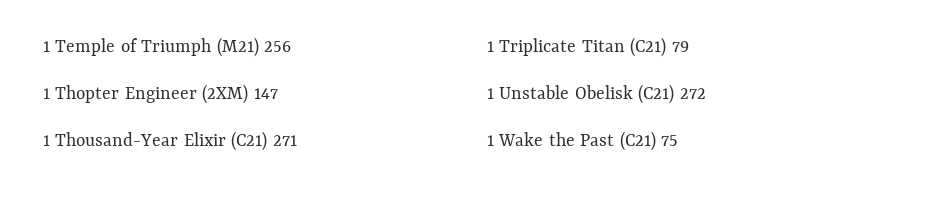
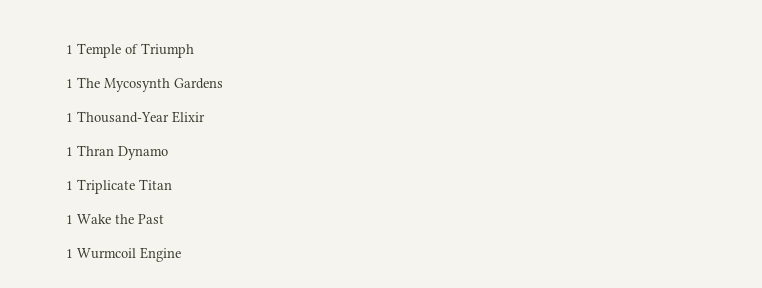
[216,37,291,57] [43,84,278,104] (M21) 256 // 1 Thopter Engineer (2XM) 147 -> [66,77,223,92] // 1 The Mycosynth Gardens
[231,131,297,151] (C21) 271 -> [66,145,168,160] // 1 Thran Dynamo
[630,37,689,57] [487,84,706,104] (C21) 79 // 1 Unstable Obelisk (C21) 272 -> (172, 184) none
[619,131,678,151] (C21) 75 -> [66,247,181,262] // 1 Wurmcoil Engine

